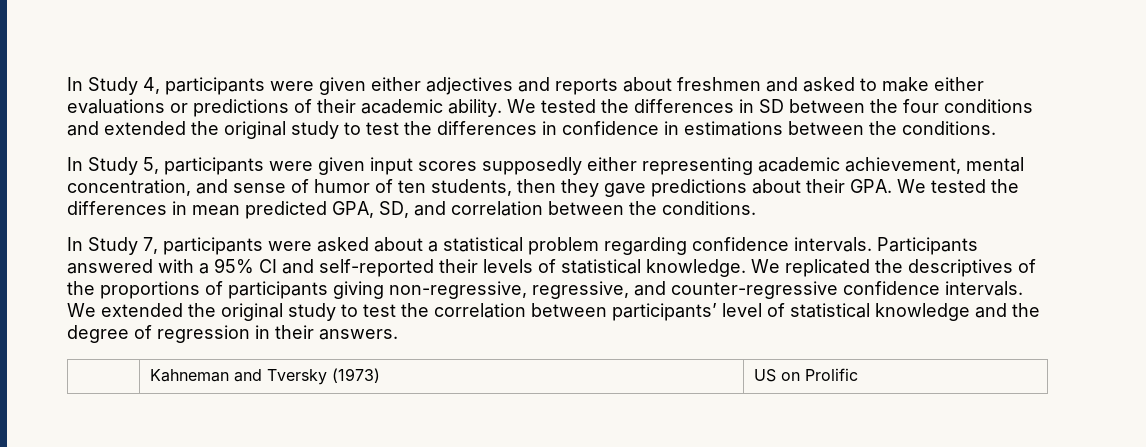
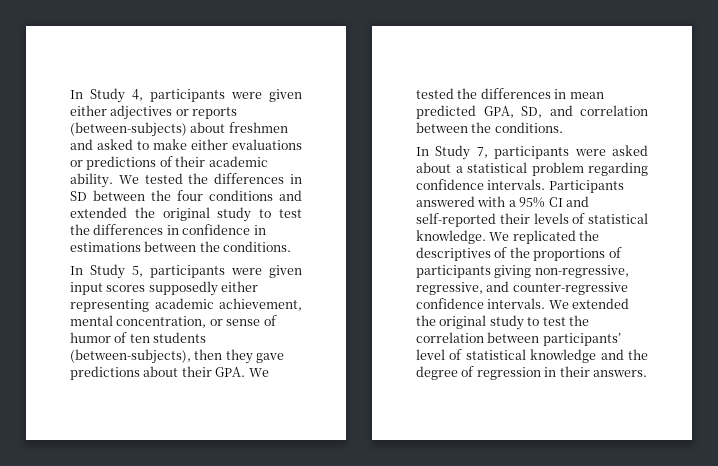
[518,77,618,95] and reports -> [175,107,238,119] [70,122,187,137] or reports (between-subjects)
[196,179,228,194] and -> [209,319,223,326] or
[431,179,512,196] students, -> [153,332,207,343] [70,349,191,364] students (between-subjects),
[149,368,380,385] [753,368,858,382] // | Kahneman and Tversky (1973) | US on Prolific -> (647, 373) none

